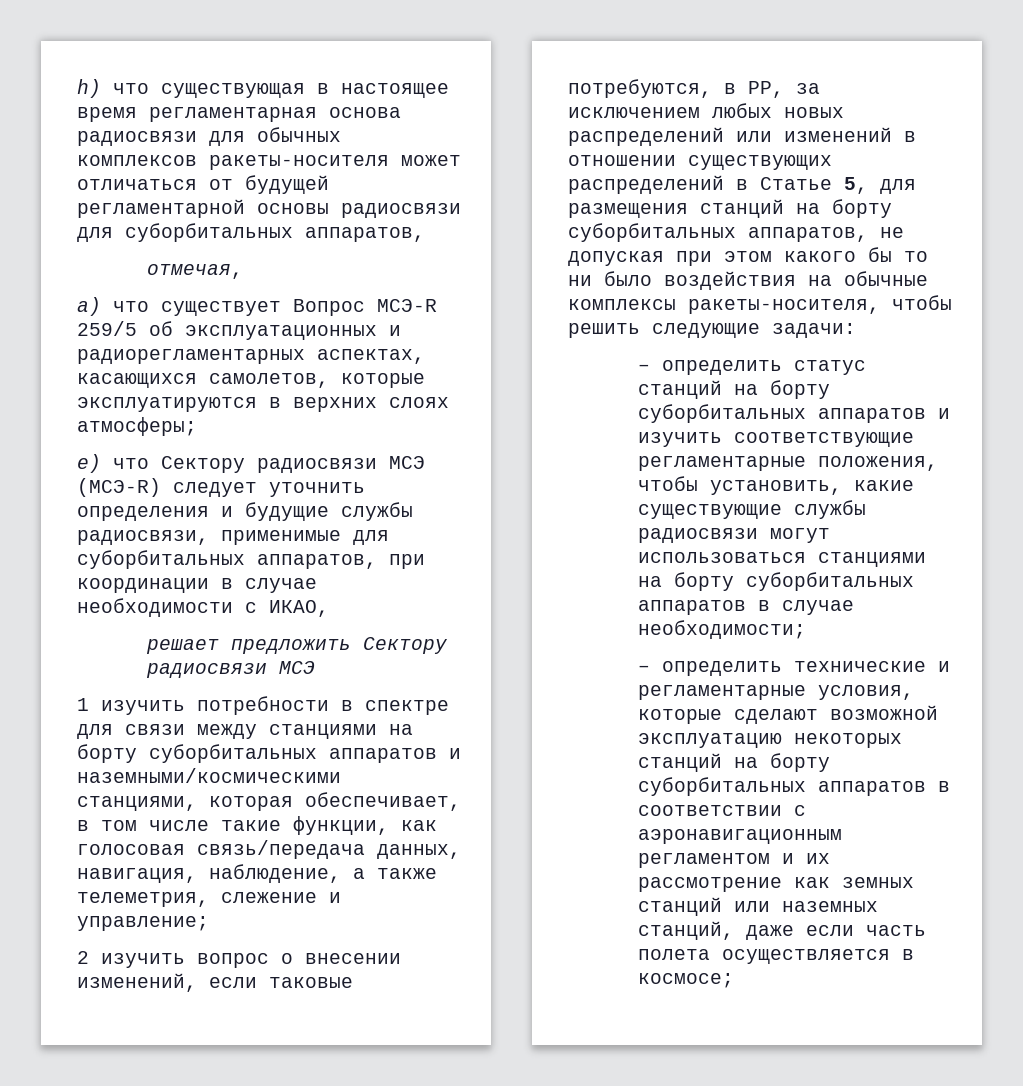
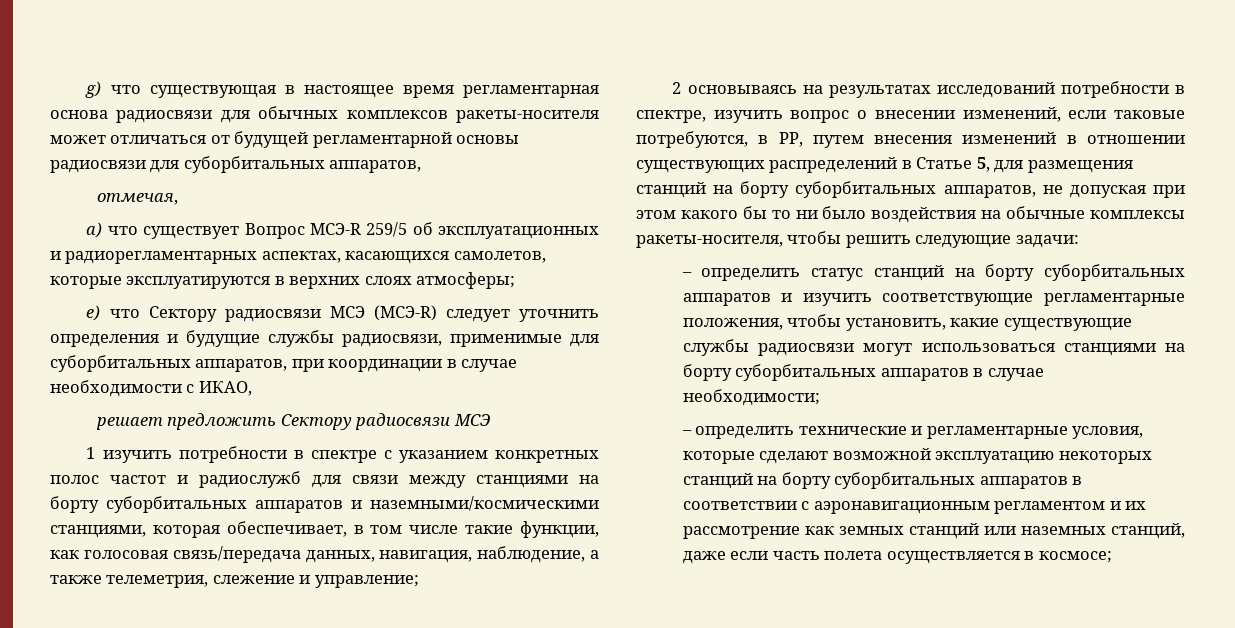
[77,79,101,98] h) -> [85,81,102,98] g)
(449, 707) none -> [383,450,599,463] [50,471,301,488] с указанием конкретных полос частот и радиослужб
(89, 957) none -> [687,81,1185,98] [636,110,706,123] основываясь на результатах исследований потребности в спектре,
[796,83,820,94] [568,103,844,118] [568,127,772,146] за исключением любых новых распределений или -> [812,135,953,148] путем внесения

